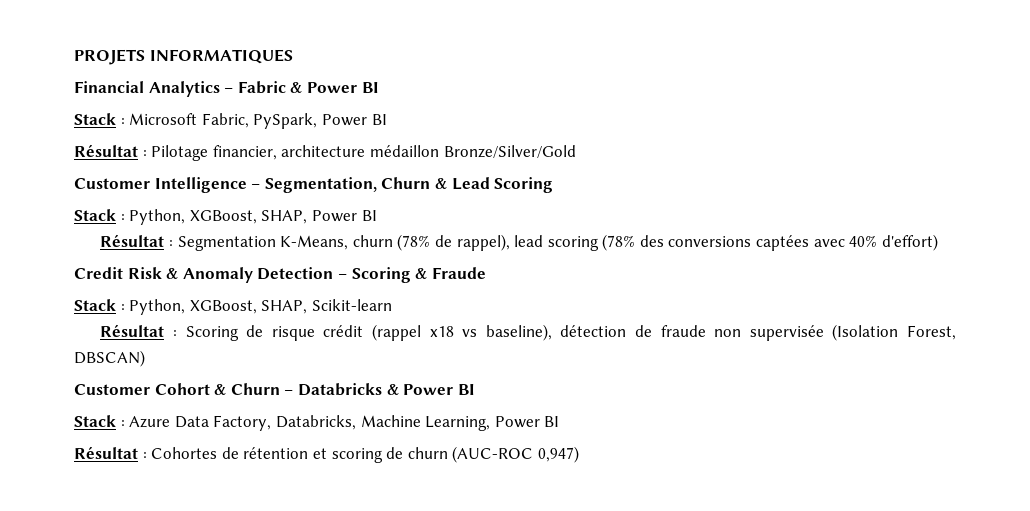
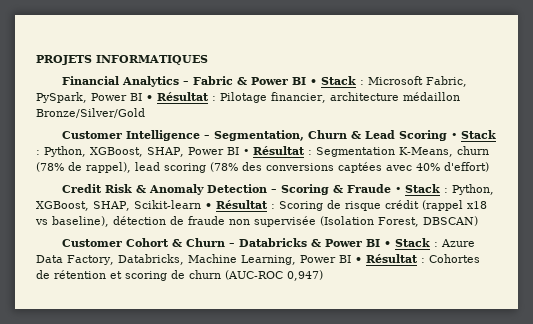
(379, 87) // -> [309,79,317,85] •
(387, 119) // -> [146,95,153,101] •
(554, 185) // -> [450,133,457,139] •
(377, 215) // -> [242,149,249,155] •
(486, 273) // -> [394,187,401,193] •
(392, 305) // -> [204,203,212,209] •
(475, 389) // -> [383,241,391,247] •
(560, 421) // -> [354,257,362,263] •

